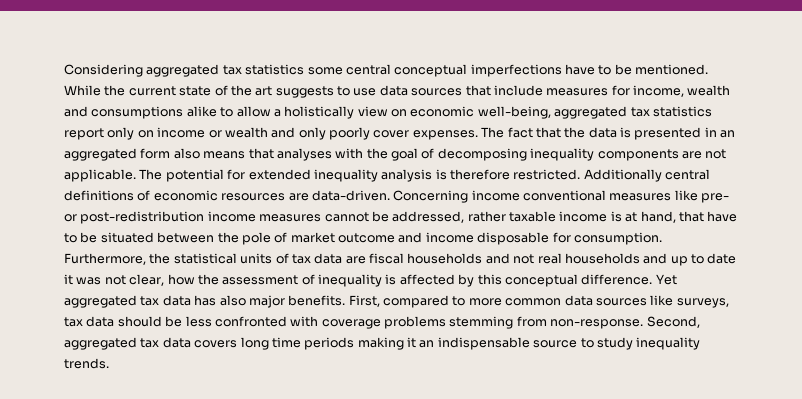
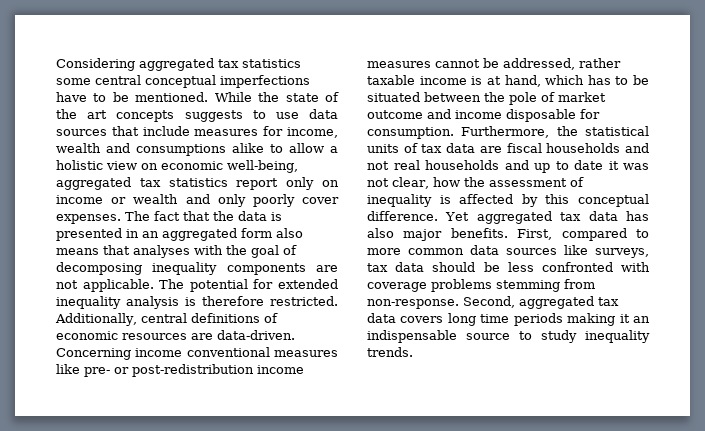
[128,86,176,96] current -> (280, 97) none
(273, 91) none -> [116,110,175,122] concepts
[284,106,355,119] holistically -> [56,160,103,170] holistic
[583,169,662,182] Additionally -> [55,313,137,326] Additionally,
[678,211,738,222] that have -> [545,75,611,85] which has

